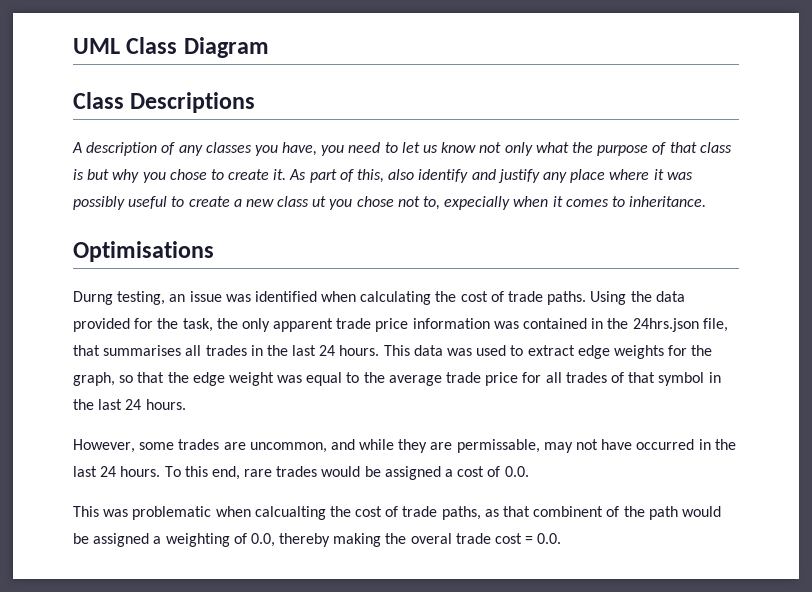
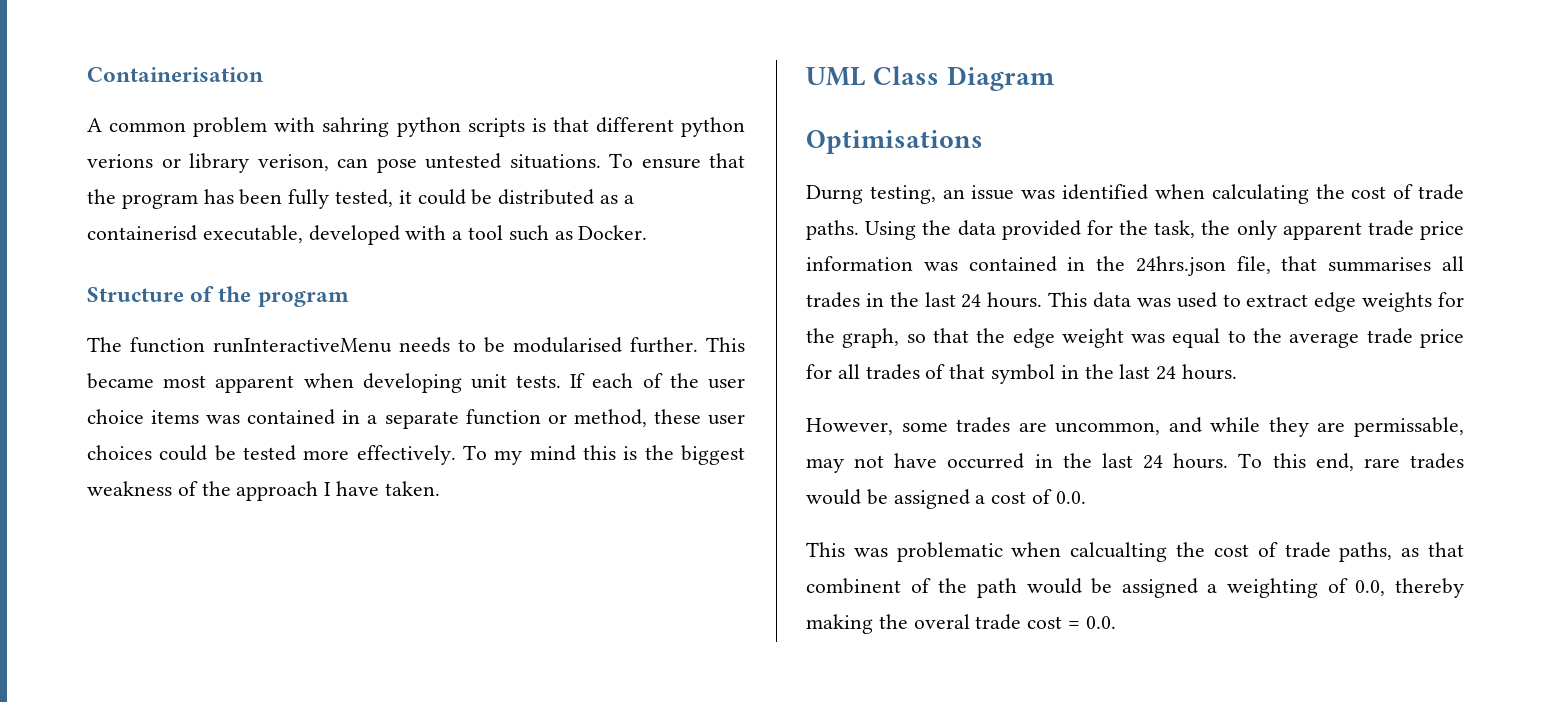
[73,37,269,58] [73,92,256,113] [72,142,732,156] [73,169,693,183] [73,196,707,210] UML Class Diagram // Class Descriptions // A description of any classes you have, you need to let us know not only what the purpose of that class is but why you chose to create it. As part of this, also identify and justify any place where it was possibly useful to create a new class ut you chose not to, expecially when it comes to inheritance. -> [87,67,263,82] [87,117,746,137] [87,153,745,173] [87,189,634,209] [87,225,648,245] [87,286,349,307] [87,337,745,353] [87,373,745,393] [87,409,745,429] [87,445,746,465] [87,481,440,501] [806,66,1055,91] Containerisation // A common problem with sahring python scripts is that different python verions or library verison, can pose untested situations. To ensure that the program has been fully tested, it could be distributed as a containerisd executable, developed with a tool such as Docker. // Structure of the program // The function runInteractiveMenu needs to be modularised further. This became most apparent when developing unit tests. If each of the user choice items was contained in a separate function or method, these user choices could be tested more effectively. To my mind this is the biggest weakness of the approach I have taken. // UML Class Diagram

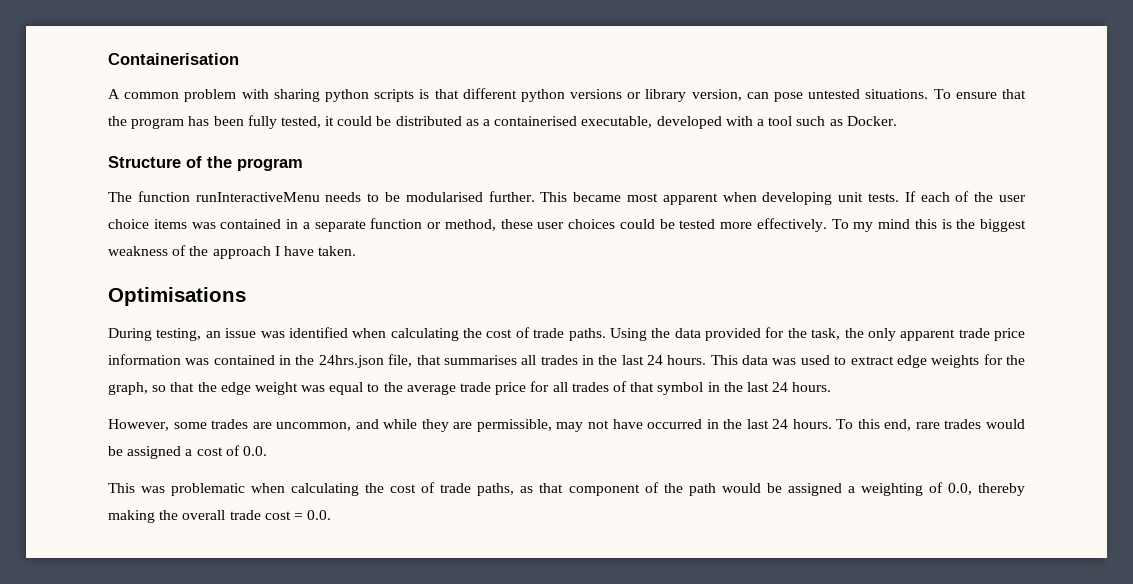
[322,117,390,137] sahring -> [273,89,320,102] sharing
[87,154,153,168] verions -> [570,89,623,99] versions
[257,154,329,171] verison, -> [691,89,742,101] version,
[87,225,197,241] containerisd -> [494,116,578,126] containerised
[806,66,1055,91] // UML Class Diagram -> (357, 251) none
[806,185,863,204] Durng -> [108,328,152,341] During
[1354,417,1464,437] permissable, -> [476,419,552,432] permissible,
[1070,542,1168,562] calcualting -> [291,483,360,496] calculating
[806,578,901,594] combinent -> [568,484,640,496] component
[913,614,970,629] overal -> [182,510,226,520] overall

